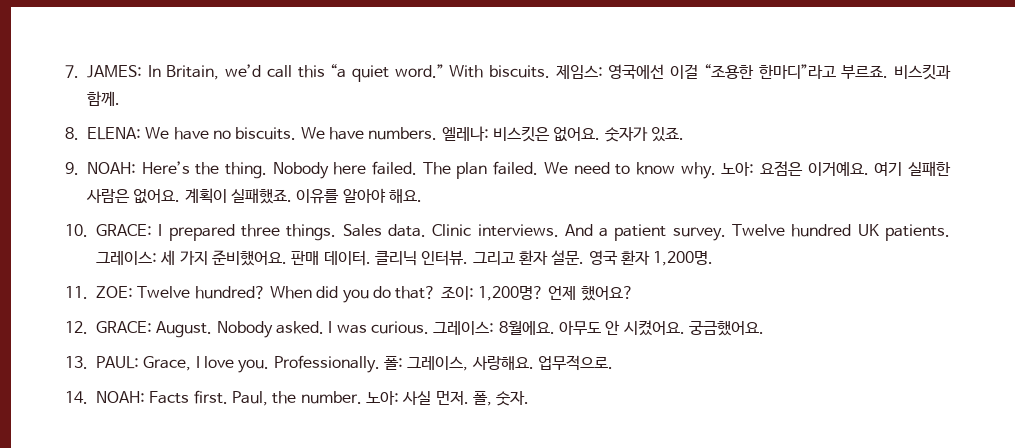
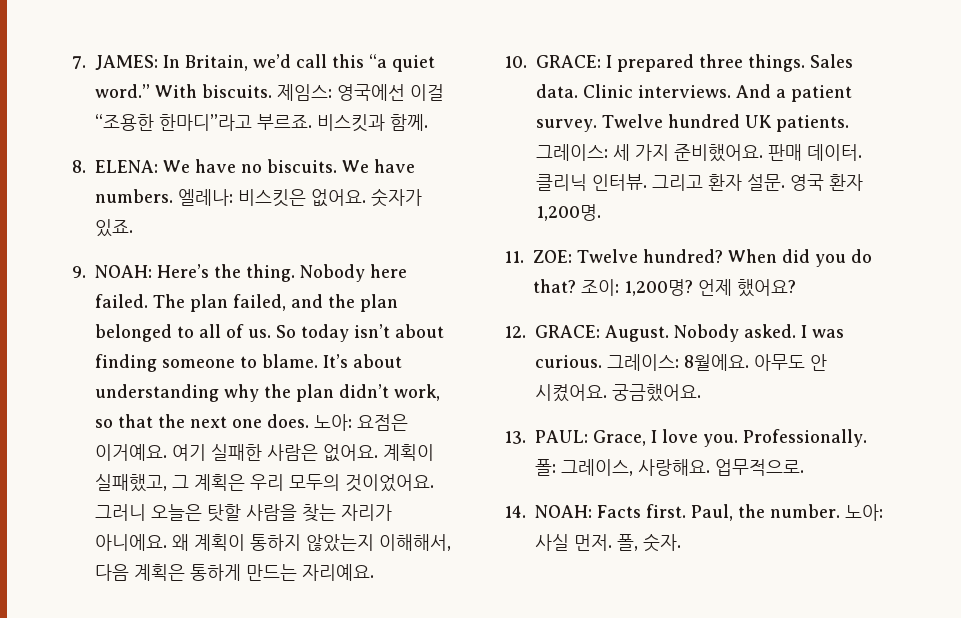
[493,161,716,179] failed. We need to know why. -> [233,294,398,312] [95,324,444,342] [95,354,402,372] [95,384,440,402] [95,414,309,428] failed, and the plan belonged to all of us. So today isn’t about finding someone to blame. It’s about understanding why the plan didn’t work, so that the next one does.
[230,188,422,204] 실패했죠. 이유를 알아야 해요. -> [95,474,434,492] [95,504,392,522] [95,534,451,552] [95,564,374,581] 실패했고, 그 계획은 우리 모두의 것이었어요. 그러니 오늘은 탓할 사람을 찾는 자리가 아니에요. 왜 계획이 통하지 않았는지 이해해서, 다음 계획은 통하게 만드는 자리예요.

